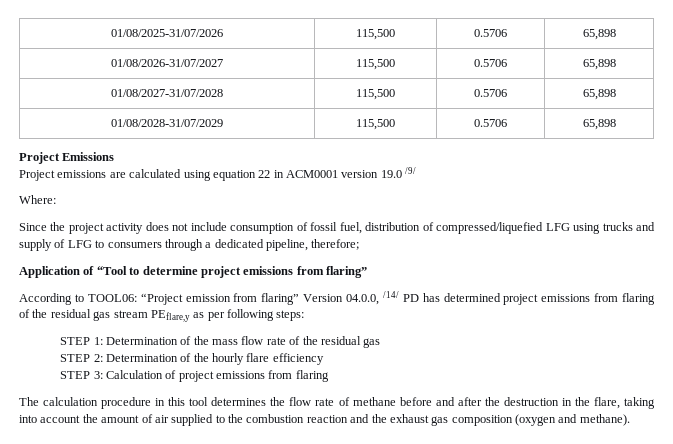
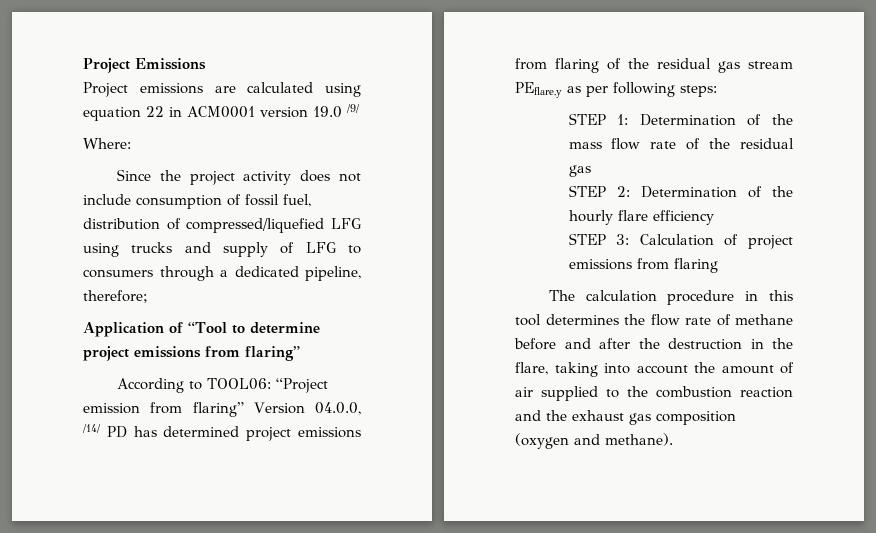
[111,29,223,37] [356,29,395,40] [474,29,507,37] [582,29,616,40] [111,59,223,67] [356,59,395,70] [474,59,507,67] [582,59,616,70] [111,89,223,97] [356,89,395,100] [474,89,507,97] [582,89,616,100] [111,119,223,127] [356,119,395,130] [474,119,507,127] [582,119,616,130] 01/08/2025-31/07/2026 | 115,500 | 0.5706 | 65,898 // 01/08/2026-31/07/2027 | 115,500 | 0.5706 | 65,898 // 01/08/2027-31/07/2028 | 115,500 | 0.5706 | 65,898 // 01/08/2028-31/07/2029 | 115,500 | 0.5706 | 65,898 // -> (83, 65) none

